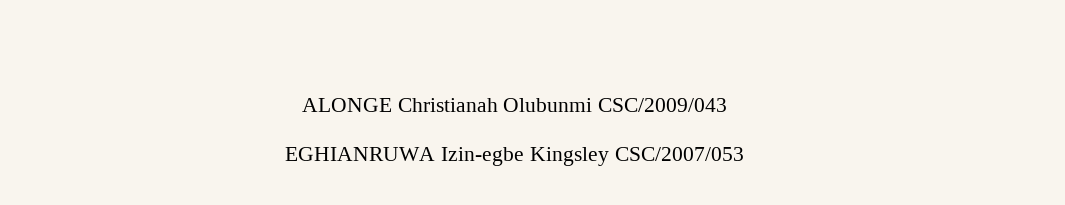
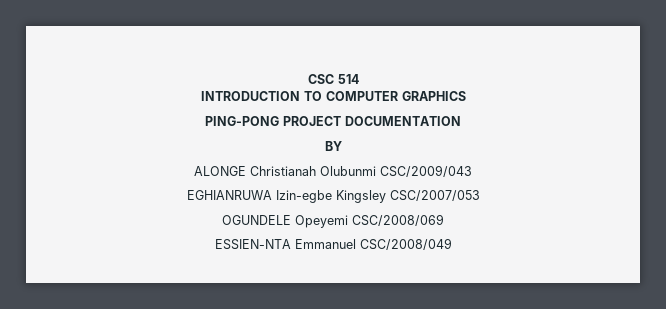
(301, 105) none -> [307,74,359,84] [200,91,466,101] [205,116,461,126] [324,141,342,151] CSC 514 // INTRODUCTION TO COMPUTER GRAPHICS // PING-PONG PROJECT DOCUMENTATION // BY //
(744, 154) none -> [222,214,444,228] [214,238,452,250] // OGUNDELE Opeyemi CSC/2008/069 // ESSIEN-NTA Emmanuel CSC/2008/049

